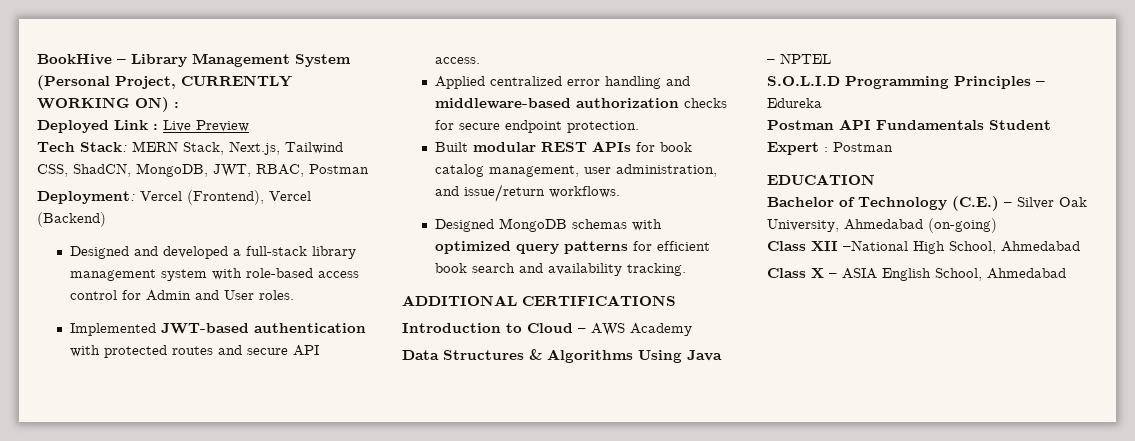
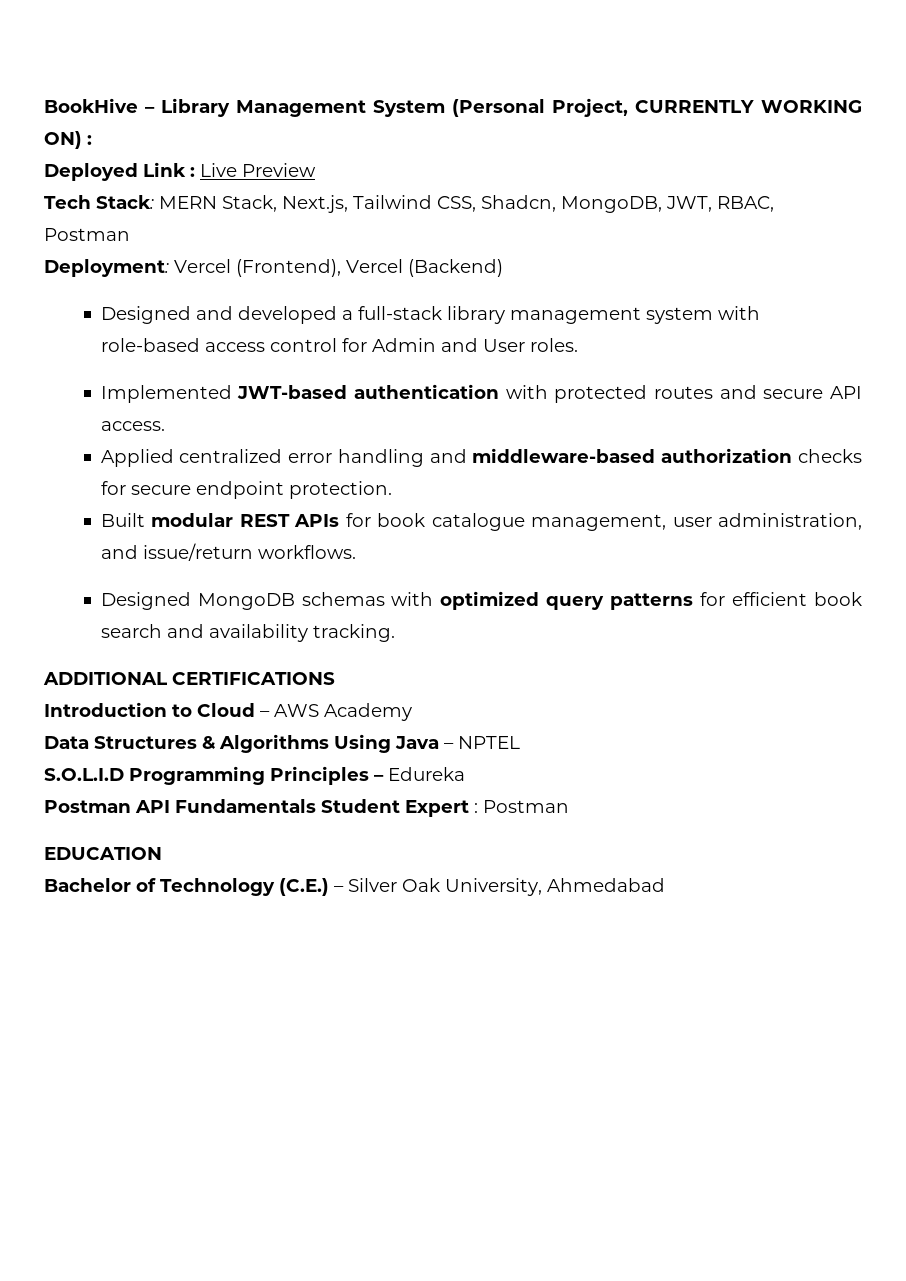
[73,163,131,177] ShadCN, -> [481,195,556,212] Shadcn,
[434,164,484,177] catalog -> [431,513,525,531] catalogue
[928,218,997,233] [767,240,1080,254] [767,268,1066,281] (on-going) // Class XII –National High School, Ahmedabad // Class X – ASIA English School, Ahmedabad -> (665, 885) none

